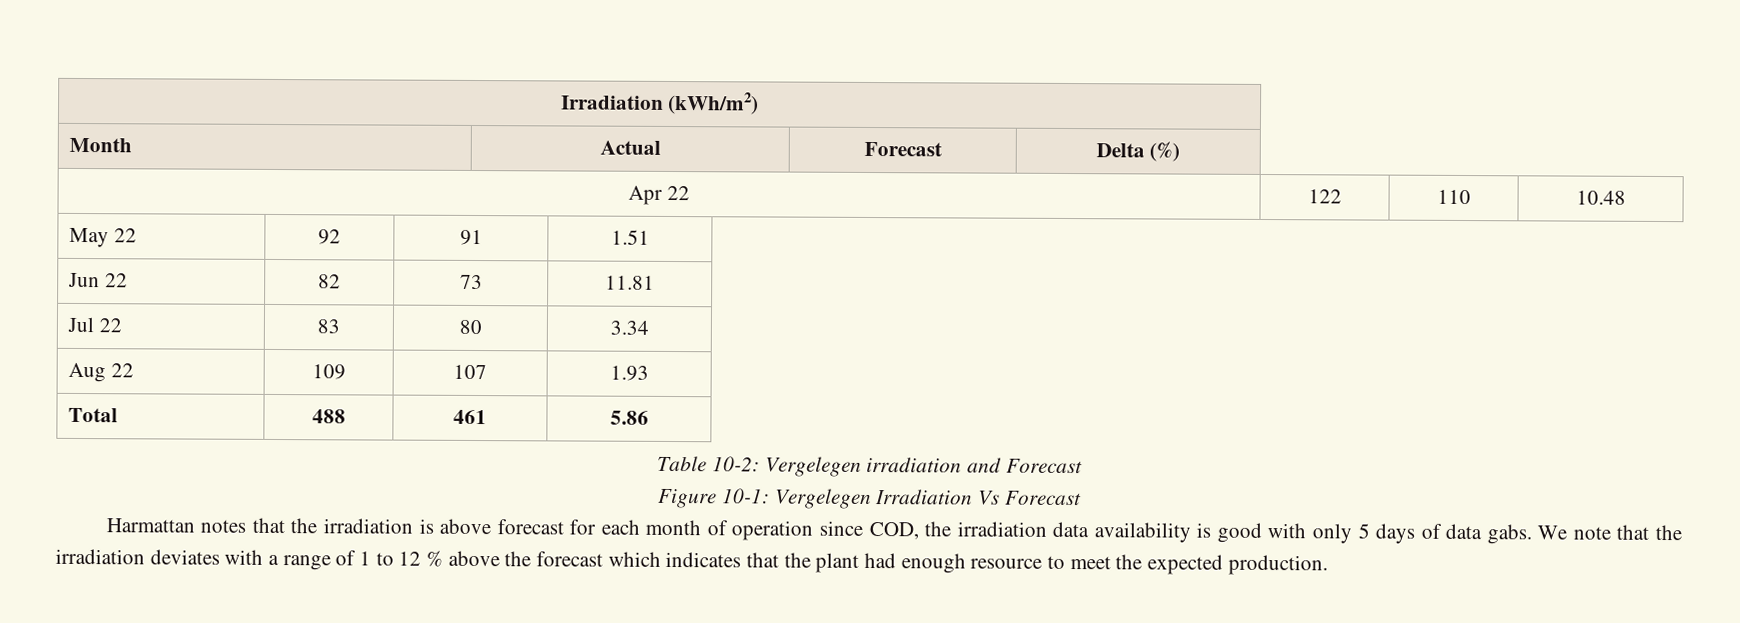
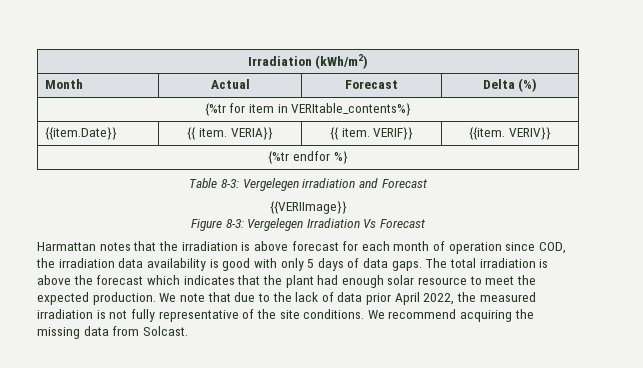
[628,185,690,205] [1307,189,1342,204] [1436,189,1471,205] [1575,190,1626,205] [69,227,137,248] [318,229,341,245] [459,229,483,246] [610,229,650,245] [68,272,128,288] [318,274,341,289] [459,274,483,290] [605,275,655,290] [67,316,122,333] [317,319,340,334] [458,319,482,335] [609,320,649,335] [68,362,134,383] [311,364,346,380] [453,364,487,380] [609,365,649,381] [68,407,119,423] [311,409,346,424] [453,409,487,425] [609,410,649,425] Apr 22 | 122 | 110 | 10.48 // May 22 | 92 | 91 | 1.51 // Jun 22 | 82 | 73 | 11.81 // Jul 22 | 83 | 80 | 3.34 // Aug 22 | 109 | 107 | 1.93 // Total | 488 | 461 | 5.86 -> [204,103,412,116] [45,127,118,140] [187,127,273,140] [329,127,414,140] [469,127,551,140] [268,151,348,164] {%tr for item in VERItable_contents%} // {{item.Date}} | {{ item. VERIA}} | {{ item. VERIF}} | {{item. VERIV}} // {%tr endfor %}
[711,456,760,472] 10-2: -> [221,179,240,188] 8-3:
(1083, 466) none -> [269,201,347,214] // {{VERIImage}}
[721,488,770,504] 10-1: -> [225,219,244,228] 8-3:
[1486,524,1683,545] [55,548,444,571] gabs. We note that the irradiation deviates with a range of 1 to 12 % -> [391,258,549,271] gaps. The total irradiation is
(966, 563) none -> [387,275,415,285] solar
(1328, 565) none -> [159,292,536,305] [37,309,534,322] [37,326,188,339] We note that due to the lack of data prior April 2022, the measured irradiation is not fully representative of the site conditions. We recommend acquiring the missing data from Solcast.

